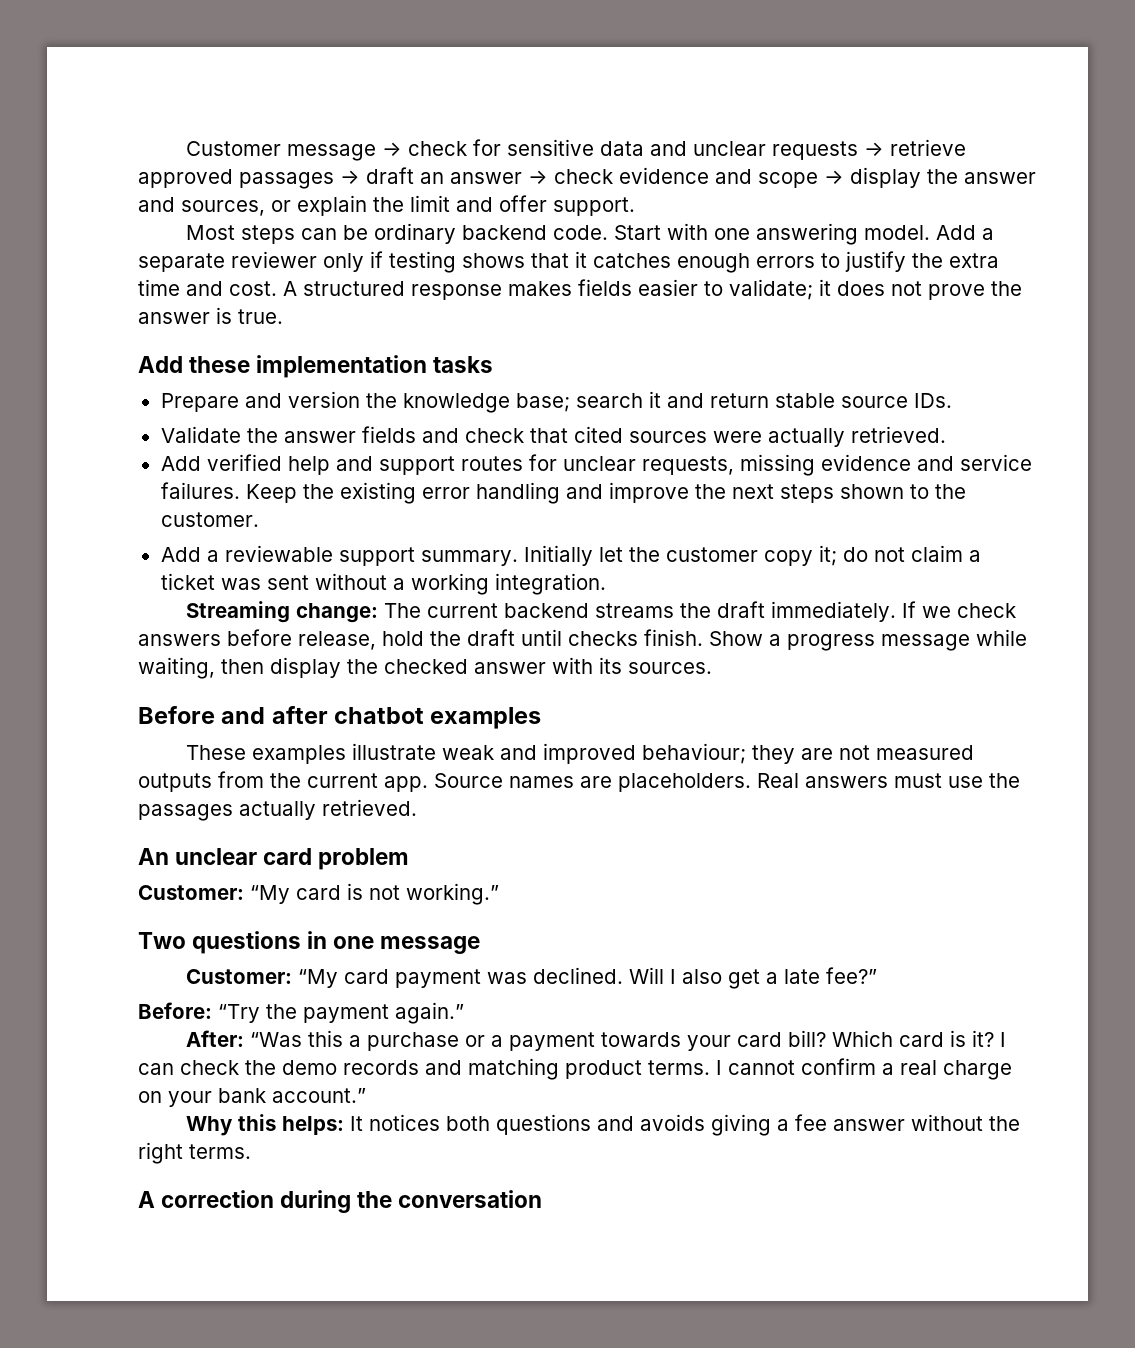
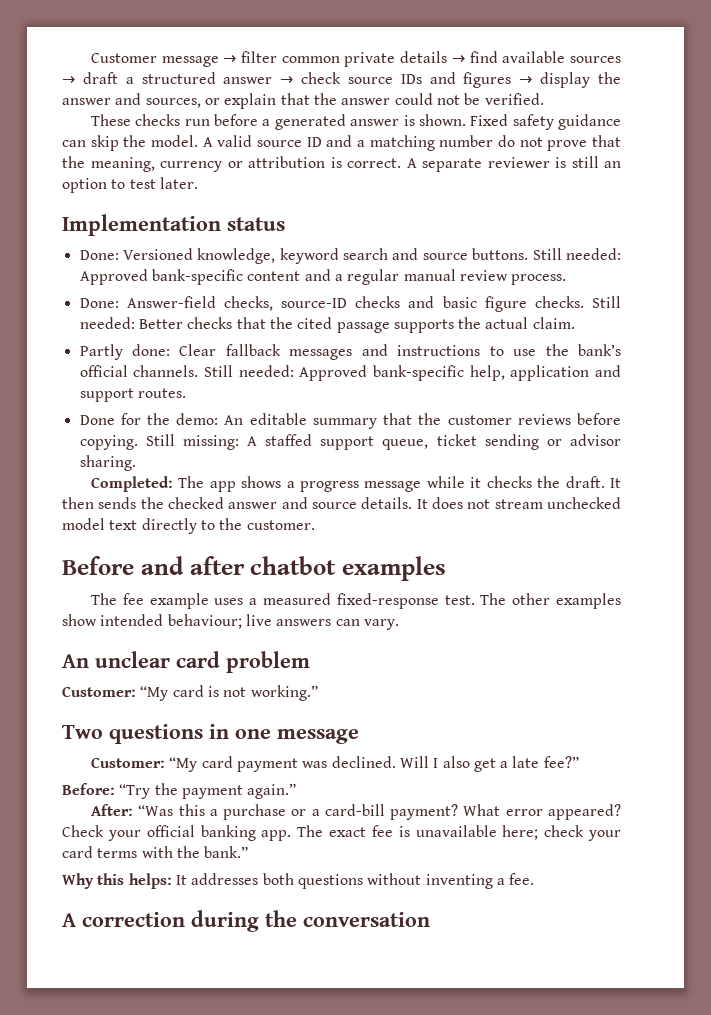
[408,139,967,160] [138,167,818,189] check for sensitive data and unclear requests → retrieve approved passages → draft an answer → check evidence and scope -> [241,51,621,67] [62,72,512,88] filter common private details → find available sources → draft a structured answer → check source IDs and figures
[373,195,635,216] [186,223,995,245] [138,251,999,273] [138,279,1022,300] [138,307,283,324] [138,355,494,378] [160,391,952,413] [160,426,946,447] [160,454,1032,476] [160,482,966,504] [160,512,259,527] [160,545,981,566] [160,573,606,595] [186,601,1017,623] [138,629,1027,651] [138,657,712,679] the limit and offer support. // Most steps can be ordinary backend code. Start with one answering model. Add a separate reviewer only if testing shows that it catches enough errors to justify the extra time and cost. A structured response makes fields easier to validate; it does not prove the answer is true. // Add these implementation tasks // Prepare and version the knowledge base; search it and return stable source IDs. // Validate the answer fields and check that cited sources were actually retrieved. // Add verified help and support routes for unclear requests, missing evidence and service failures. Keep the existing error handling and improve the next steps shown to the customer. // Add a reviewable support summary. Initially let the customer copy it; do not claim a ticket was sent without a working integration. // Streaming change: The current backend streams the draft immediately. If we check answers before release, hold the draft until checks finish. Show a progress message while waiting, then display the checked answer with its sources. -> [280,93,544,105] [90,114,621,130] [62,135,622,151] [62,156,621,172] [62,177,198,193] [62,214,285,236] [79,248,621,264] [79,269,567,285] [79,296,622,312] [79,317,575,333] [79,344,621,360] [79,365,621,381] [79,388,186,402] [79,413,621,429] [79,434,621,450] [79,455,136,471] [90,476,621,492] [62,497,621,509] [62,518,315,534] that the answer could not be verified. // These checks run before a generated answer is shown. Fixed safety guidance can skip the model. A valid source ID and a matching number do not prove that the meaning, currency or attribution is correct. A separate reviewer is still an option to test later. // Implementation status // Done: Versioned knowledge, keyword search and source buttons. Still needed: Approved bank-specific content and a regular manual review process. // Done: Answer-field checks, source-ID checks and basic figure checks. Still needed: Better checks that the cited passage supports the actual claim. // Partly done: Clear fallback messages and instructions to use the bank’s official channels. Still needed: Approved bank-specific help, application and support routes. // Done for the demo: An editable summary that the customer reviews before copying. Still missing: A staffed support queue, ticket sending or advisor sharing. // Completed: The app shows a progress message while it checks the draft. It then sends the checked answer and source details. It does not stream unchecked model text directly to the customer.
[186,743,975,764] [138,771,1020,792] [138,799,417,821] These examples illustrate weak and improved behaviour; they are not measured outputs from the current app. Source names are placeholders. Real answers must use the passages actually retrieved. -> [90,593,622,609] [62,614,399,630] The fee example uses a measured fixed-response test. The other examples show intended behaviour; live answers can vary.
[509,1030,1007,1051] [138,1058,1012,1080] [138,1088,366,1107] payment towards your card bill? Which card is it? I can check the demo records and matching product terms. I cannot confirm a real charge on your bank account.” -> [324,804,621,820] [62,825,621,841] [62,846,249,858] card-bill payment? What error appeared? Check your official banking app. The exact fee is unavailable here; check your card terms with the bank.”
[369,1114,441,1131] notices -> [191,873,259,885] addresses
[597,1114,1021,1136] [138,1142,251,1164] and avoids giving a fee answer without the right terms. -> [367,873,535,889] without inventing a fee.

